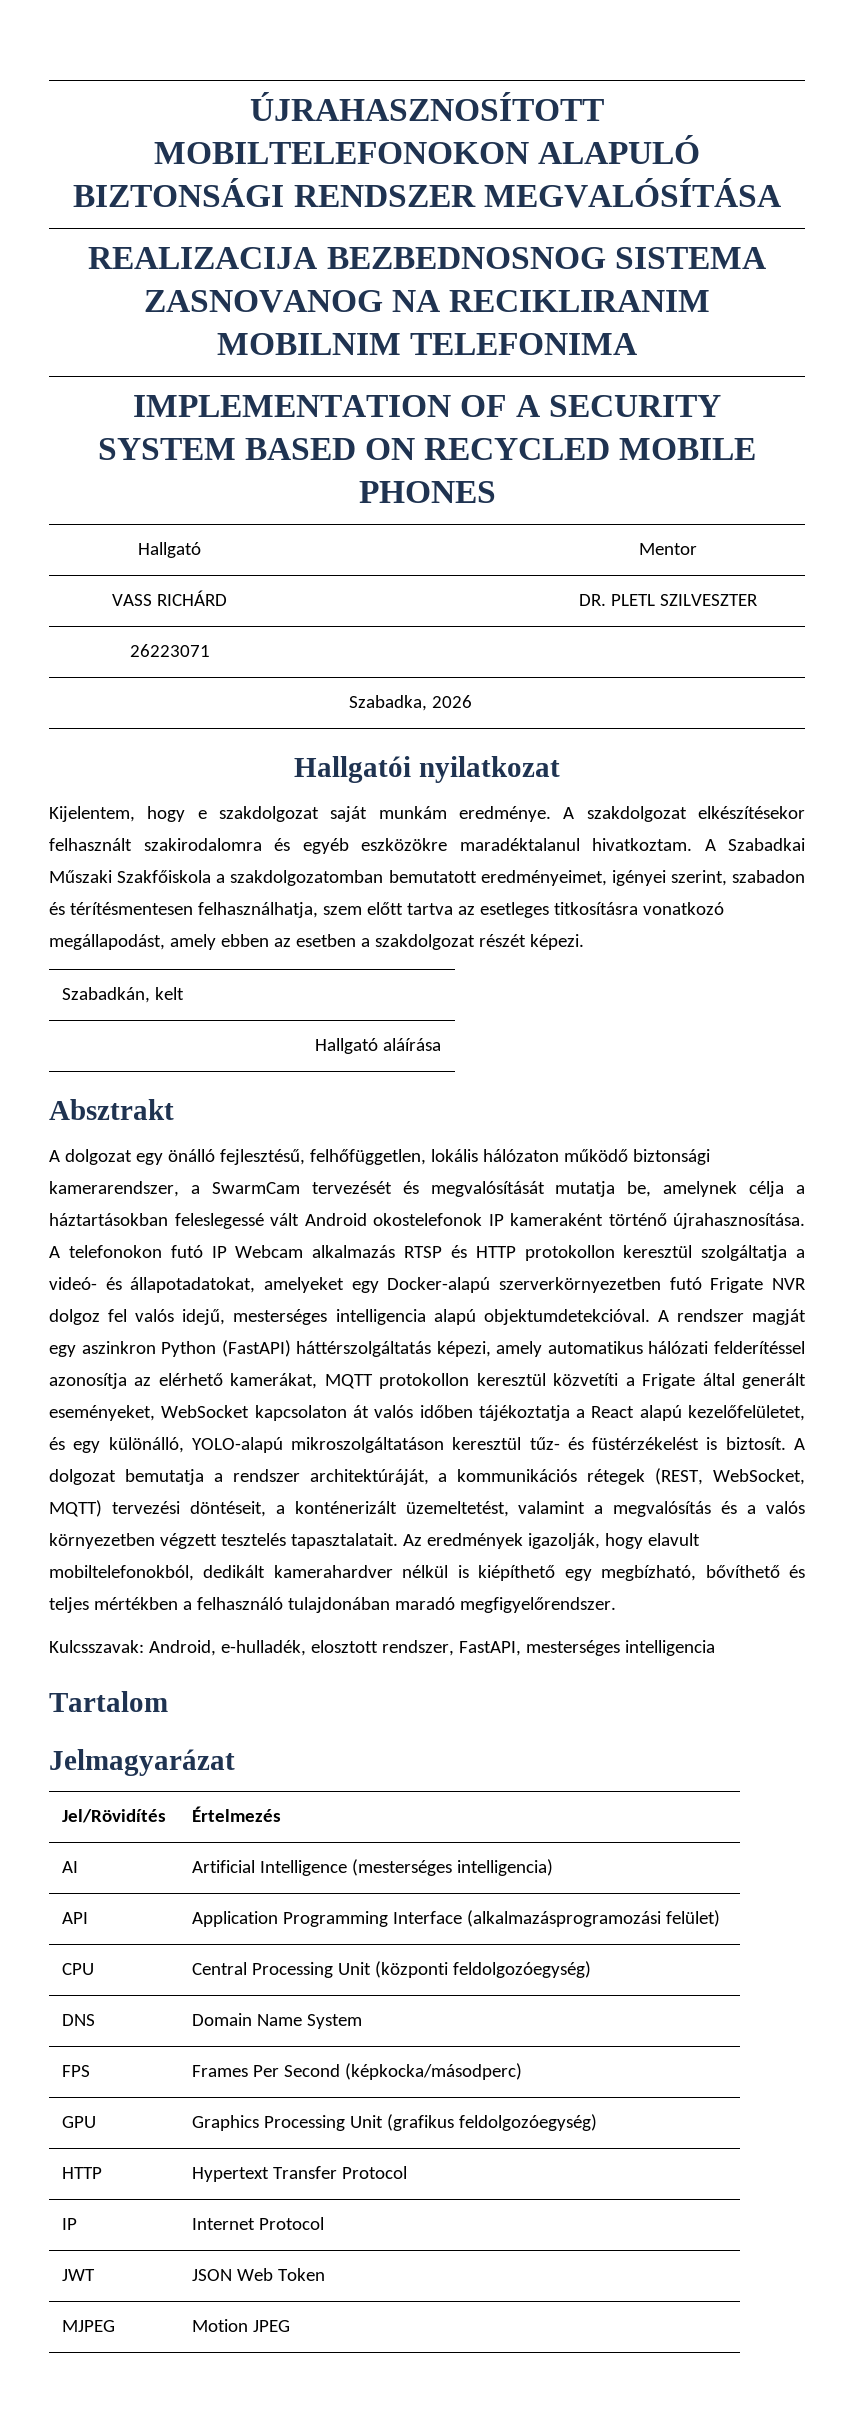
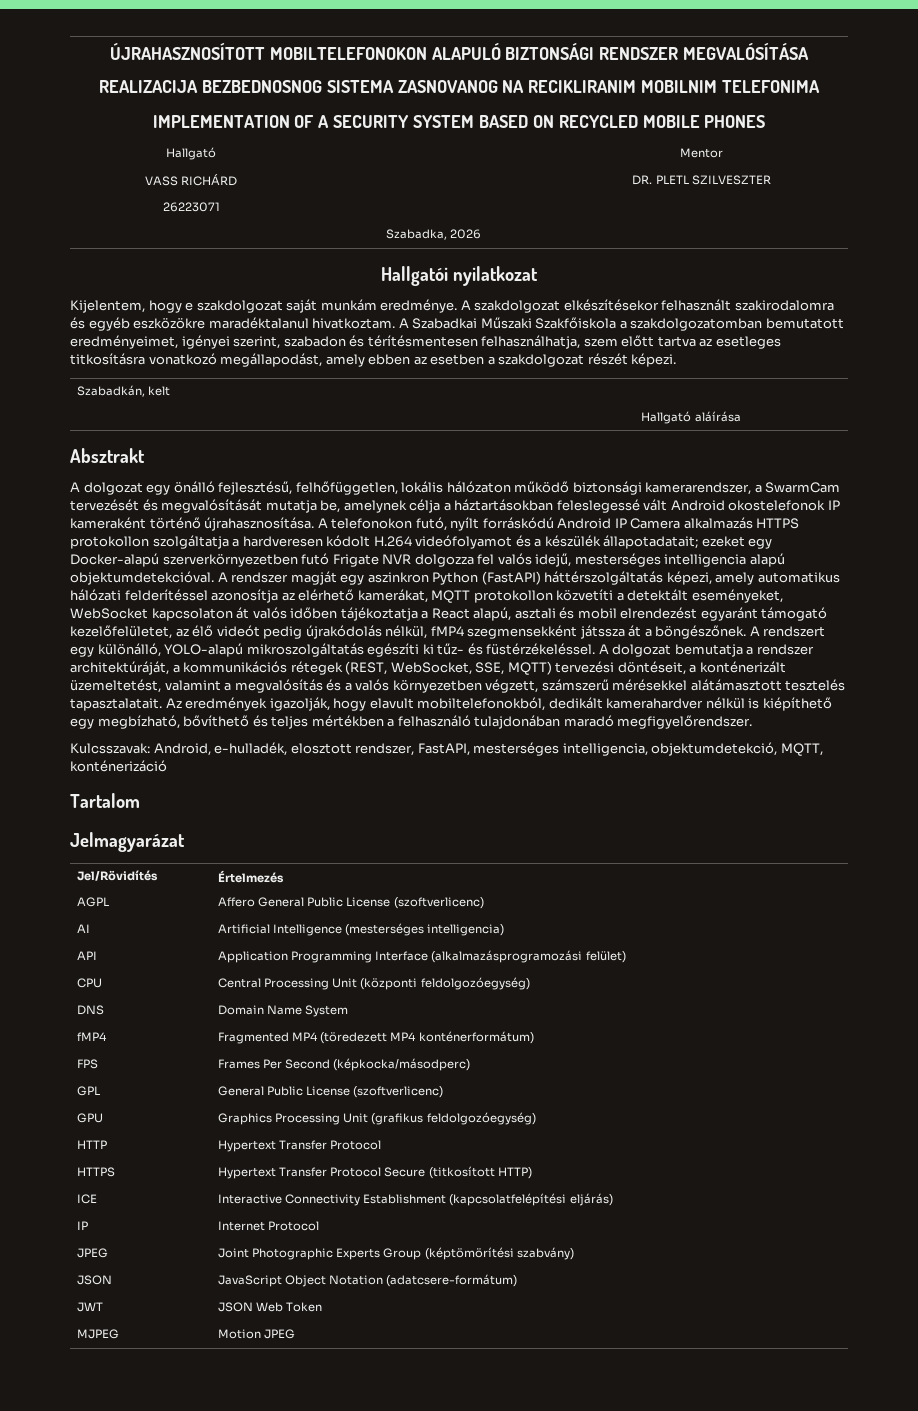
[170,1245,805,1261] [49,1277,344,1293] futó IP Webcam alkalmazás RTSP és HTTP protokollon keresztül szolgáltatja a videó- és állapotadatokat, amelyeket -> [415,517,800,531] [70,535,745,549] futó, nyílt forráskódú Android IP Camera alkalmazás HTTPS protokollon szolgáltatja a hardveresen kódolt H.264 videófolyamot és a készülék állapotadatait; ezeket
[49,1309,100,1325] dolgoz -> [414,554,474,567] dolgozza
[476,1373,546,1386] keresztül -> (553, 596) none
[642,1373,807,1389] Frigate által generált -> [627,589,689,601] detektált
[639,1405,805,1421] [49,1437,786,1453] alapú kezelőfelületet, és egy különálló, YOLO-alapú mikroszolgáltatáson keresztül tűz- és füstérzékelést is biztosít. -> [473,607,828,621] [70,625,826,639] [70,643,596,657] alapú, asztali és mobil elrendezést egyaránt támogató kezelőfelületet, az élő videót pedig újrakódolás nélkül, fMP4 szegmensekként játssza át a böngészőnek. A rendszert egy különálló, YOLO-alapú mikroszolgáltatás egészíti ki tűz- és füstérzékeléssel.
(806, 1477) none -> [475,662,505,675] SSE,
[159,1533,217,1549] végzett -> [485,679,782,693] végzett, számszerű mérésekkel alátámasztott
[624,1640,715,1656] intelligencia -> [562,742,823,756] [70,760,167,772] intelligencia, objektumdetekció, MQTT, konténerizáció
(281, 1814) none -> [77,897,110,907] [218,897,484,909] // AGPL | Affero General Public License (szoftverlicenc)
(362, 2021) none -> [77,1032,108,1041] [218,1031,534,1044] // fMP4 | Fragmented MP4 (töredezett MP4 konténerformátum)
(522, 2071) none -> [77,1086,101,1096] [218,1086,444,1098] // GPL | General Public License (szoftverlicenc)
[61,2218,77,2230] [191,2217,324,2230] IP | Internet Protocol -> [77,1167,116,1177] [218,1166,532,1179] [77,1194,98,1204] [218,1193,613,1206] [77,1221,89,1230] [218,1221,320,1231] [77,1248,109,1258] [218,1247,574,1260] [77,1275,113,1285] [218,1274,518,1287] HTTPS | Hypertext Transfer Protocol Secure (titkosított HTTP) // ICE | Interactive Connectivity Establishment (kapcsolatfelépítési eljárás) // IP | Internet Protocol // JPEG | Joint Photographic Experts Group (képtömörítési szabvány) // JSON | JavaScript Object Notation (adatcsere-formátum)

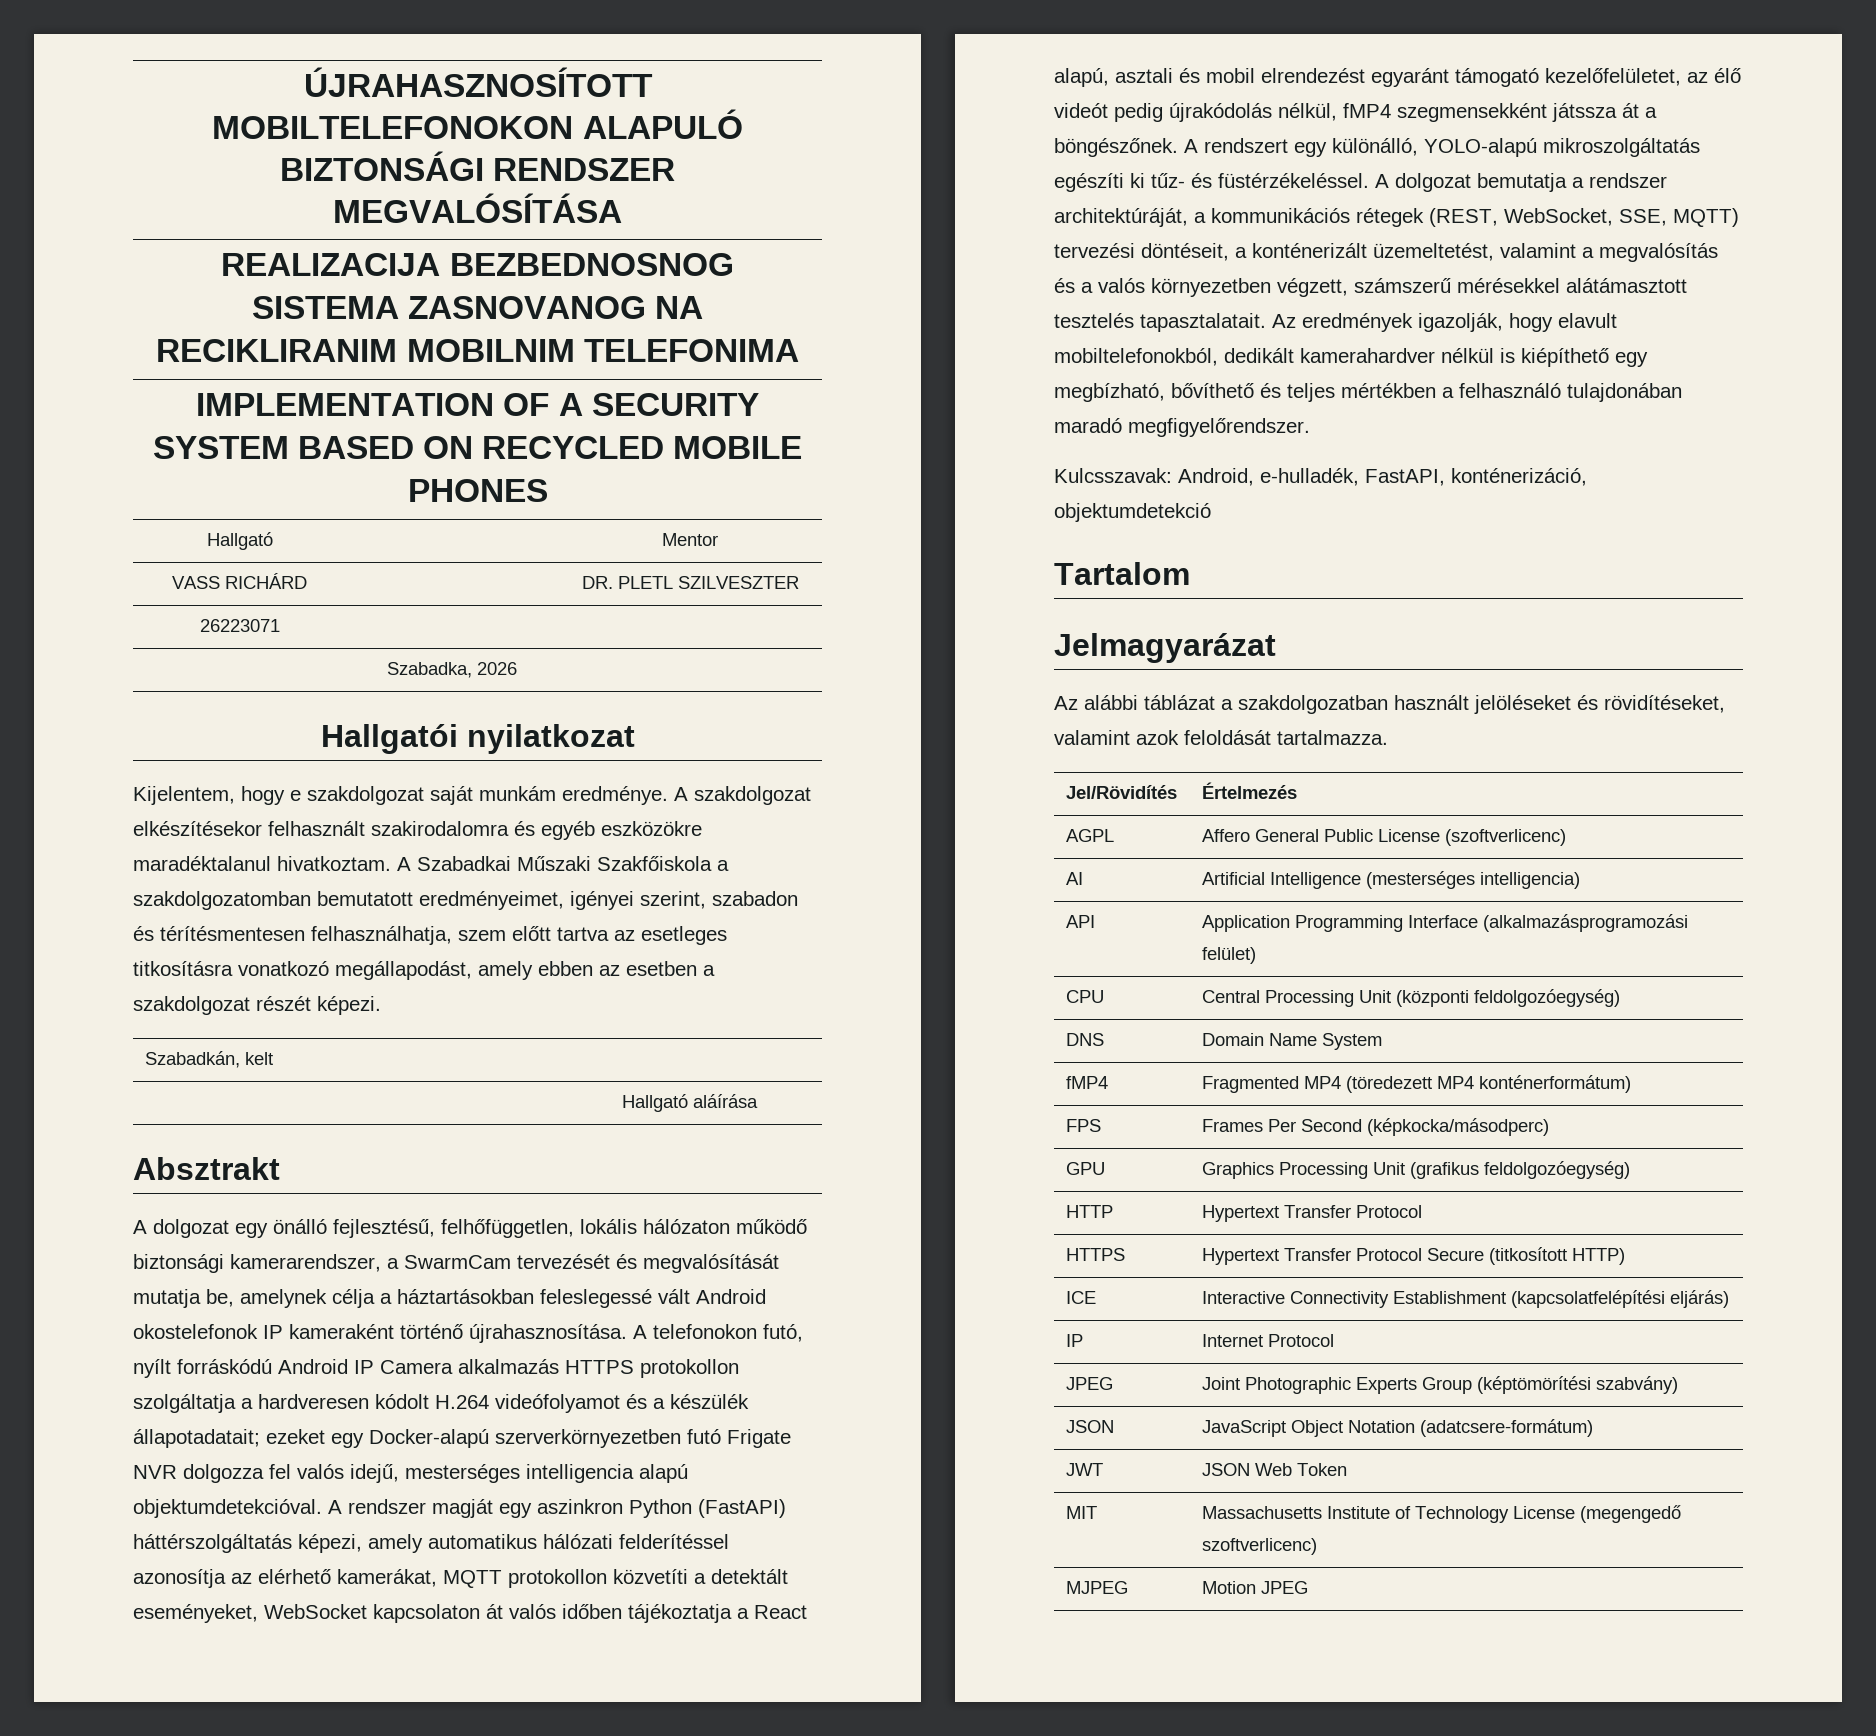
[290,742,823,756] [70,760,167,772] [70,793,140,808] [70,832,185,852] elosztott rendszer, FastAPI, mesterséges intelligencia, objektumdetekció, MQTT, konténerizáció // Tartalom // Jelmagyarázat -> [1365,468,1587,486] [1054,503,1211,522] [1054,562,1190,585] [1054,633,1276,663] [1054,695,1725,714] [1054,730,1388,745] FastAPI, konténerizáció, objektumdetekció // Tartalom // Jelmagyarázat // Az alábbi táblázat a szakdolgozatban használt jelöléseket és rövidítéseket, valamint azok feloldását tartalmazza.
[77,1086,101,1096] [218,1086,444,1098] // GPL | General Public License (szoftverlicenc) -> (1550, 1127) none
(323, 1307) none -> [1066,1506,1098,1519] [1202,1505,1682,1523] [1202,1538,1318,1555] // MIT | Massachusetts Institute of Technology License (megengedő szoftverlicenc)

